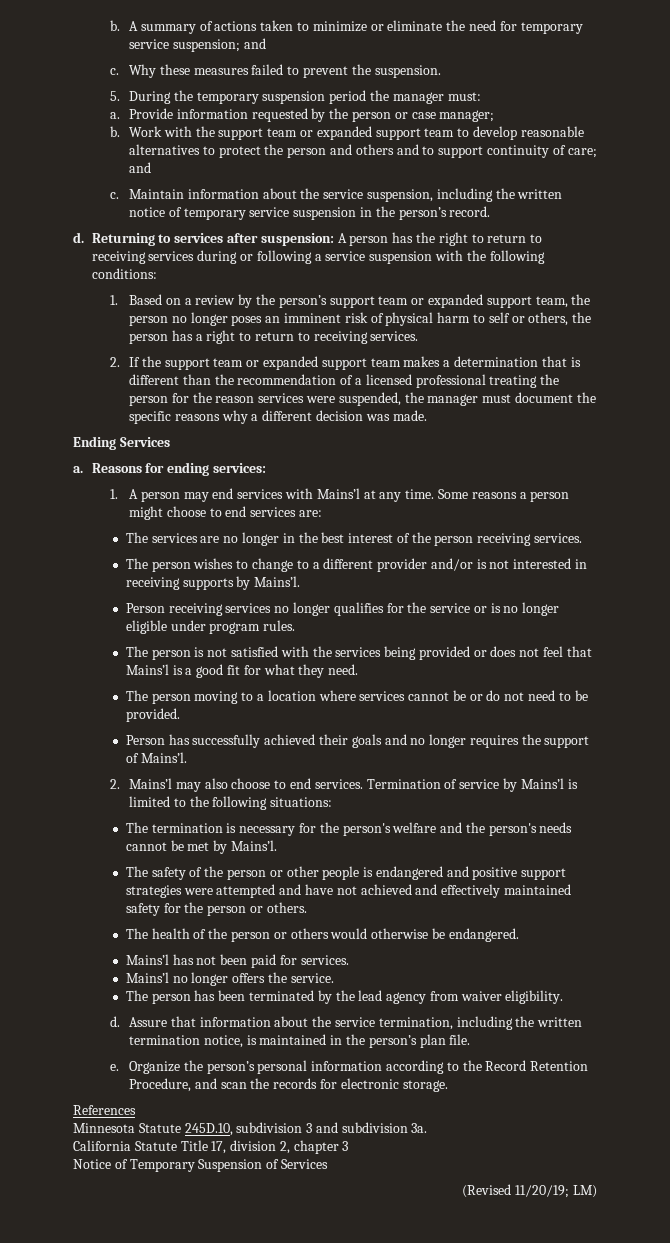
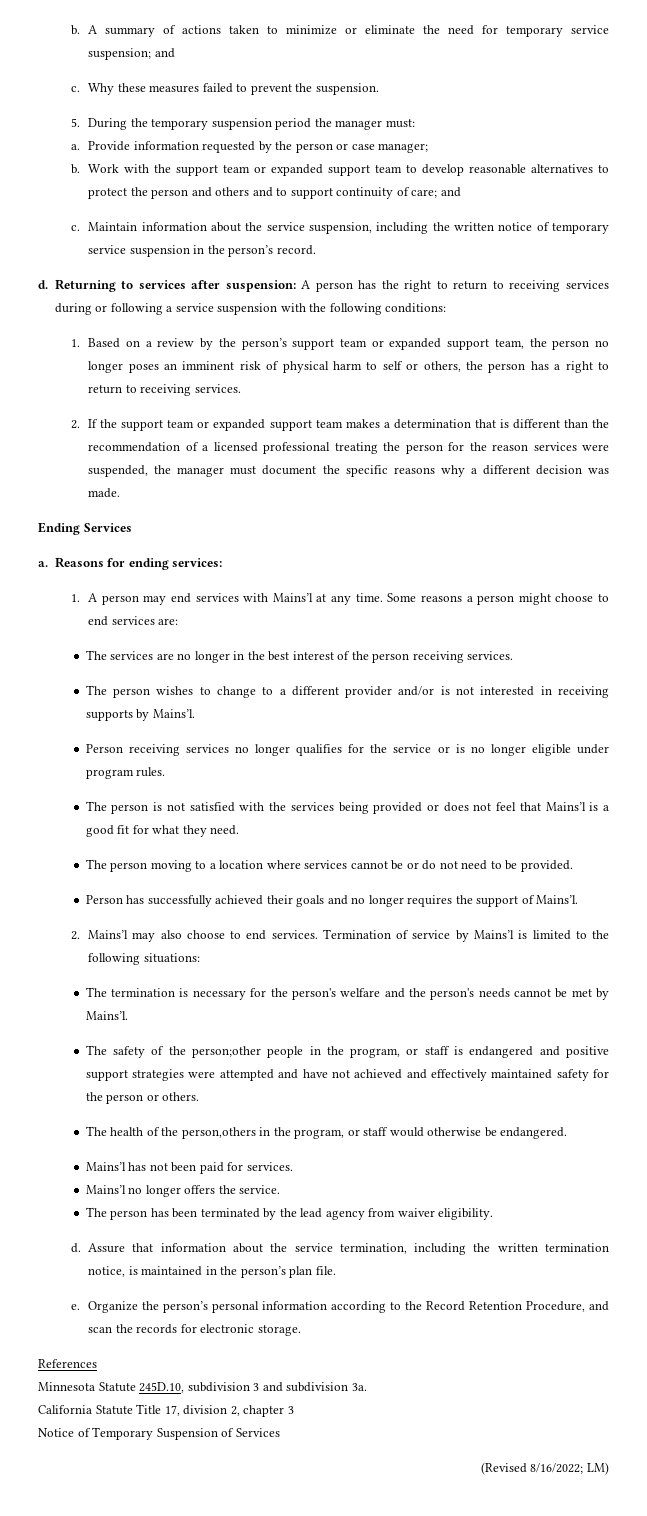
[226,866,360,880] person or other people -> [191,1046,450,1058] person;other people in the program, or staff
[230,928,329,942] person or others -> [181,1127,389,1139] person,others in the program, or staff
[515,1185,570,1198] 11/20/19; -> [530,1463,584,1474] 8/16/2022;

